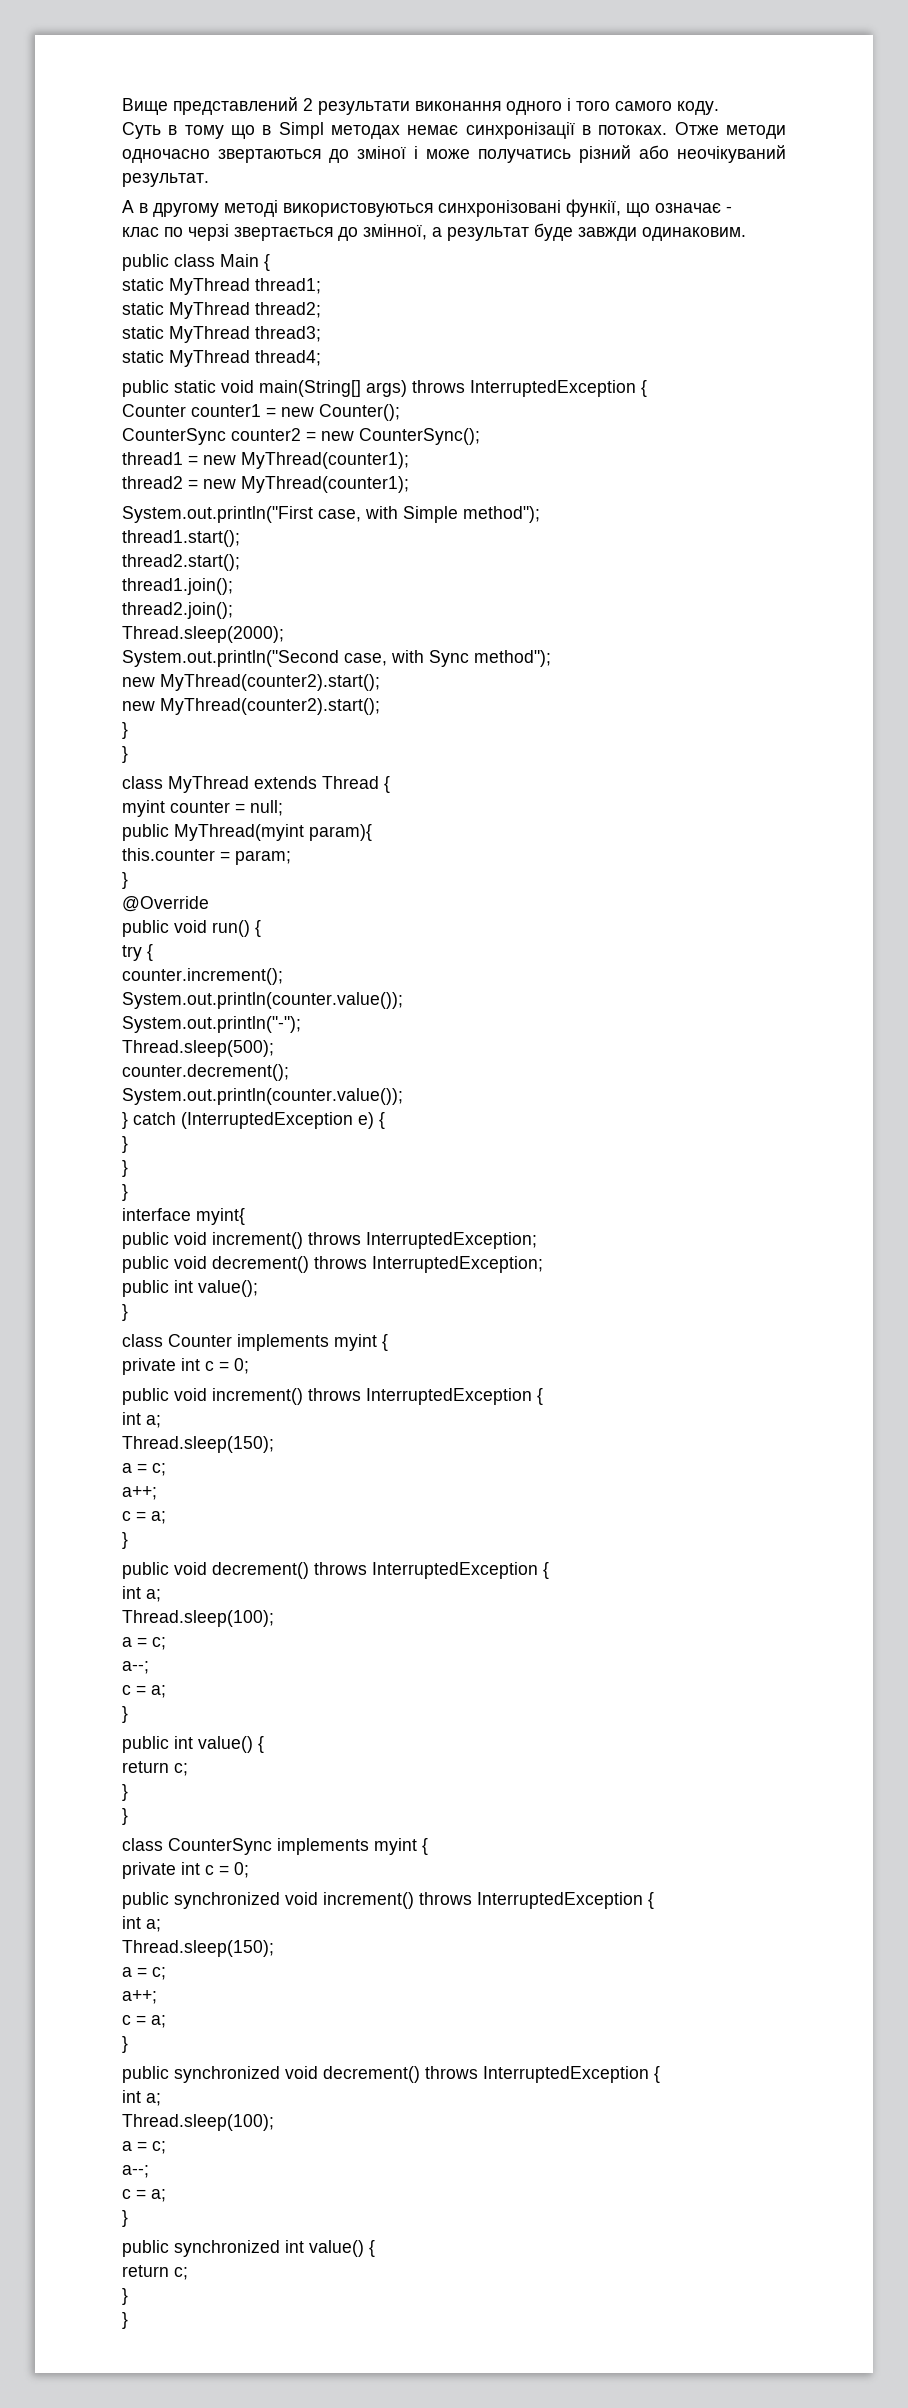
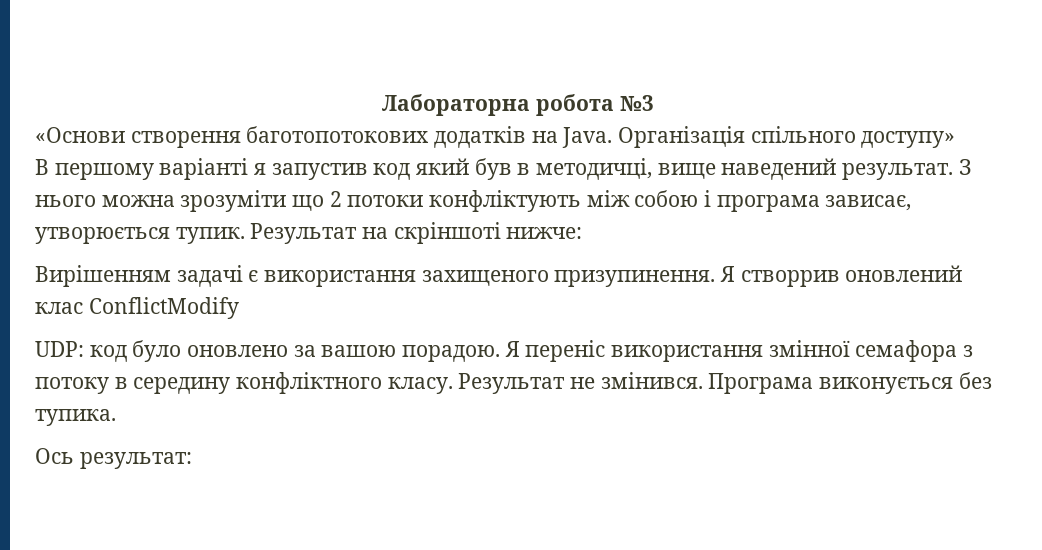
[122,97,719,115] [122,122,786,139] [122,145,786,163] [122,173,209,187] [122,199,732,217] [122,223,746,241] [122,254,270,271] [122,278,321,295] [122,302,321,319] [122,326,321,343] [122,350,321,367] [122,380,647,397] [122,404,400,421] [122,428,480,445] [122,452,409,469] [122,476,409,493] [122,506,540,523] [122,530,240,547] [122,554,240,571] [122,578,233,595] [122,602,233,619] [122,626,284,643] [122,650,551,667] [122,674,380,691] [122,698,380,715] [122,722,128,739] [122,746,128,763] [122,776,390,793] [122,800,283,817] [122,824,372,841] [122,848,291,865] [122,872,128,889] [122,896,209,912] [122,920,261,937] [122,944,153,961] [122,968,283,985] [122,992,403,1009] [122,1016,301,1033] [122,1040,274,1057] [122,1064,289,1081] [122,1088,403,1105] [122,1112,385,1129] [122,1136,128,1153] [122,1160,128,1177] [122,1184,128,1201] [122,1208,245,1225] [122,1232,537,1249] [122,1256,543,1273] [122,1280,258,1297] [122,1304,128,1321] [122,1334,388,1351] [122,1358,249,1375] [122,1388,543,1405] [122,1412,161,1428] [122,1436,274,1453] [122,1463,166,1476] [122,1486,157,1500] [122,1511,166,1524] [122,1532,128,1549] [122,1562,549,1579] [122,1586,161,1602] [122,1610,274,1627] [122,1637,166,1650] [122,1661,149,1674] [122,1685,166,1698] [122,1706,128,1723] [122,1736,264,1753] [122,1761,188,1776] [122,1784,128,1801] [122,1808,128,1825] [122,1838,428,1855] [122,1862,249,1879] [122,1892,654,1909] [122,1916,161,1932] [122,1940,274,1957] [122,1967,166,1980] [122,1990,157,2004] [122,2015,166,2028] [122,2036,128,2053] [122,2066,660,2083] [122,2090,161,2106] [122,2114,274,2131] [122,2141,166,2154] [122,2165,149,2178] [122,2189,166,2202] [122,2210,128,2227] [122,2240,375,2257] [122,2265,188,2280] [122,2288,128,2305] [122,2312,128,2329] Вище представлений 2 результати виконання одного і того самого коду. // Суть в тому що в Simpl методах немає синхронізації в потоках. Отже методи одночасно звертаються до зміної і може получатись різний або неочікуваний результат. // А в другому методі використовуються синхронізовані функії, що означає - // клас по черзі звертається до змінної, а результат буде завжди одинаковим. // public class Main { // static MyThread thread1; // static MyThread thread2; // static MyThread thread3; // static MyThread thread4; // public static void main(String[] args) throws InterruptedException { // Counter counter1 = new Counter(); // CounterSync counter2 = new CounterSync(); // thread1 = new MyThread(counter1); // thread2 = new MyThread(counter1); // System.out.println("First case, with Simple method"); // thread1.start(); // thread2.start(); // thread1.join(); // thread2.join(); // Thread.sleep(2000); // System.out.println("Second case, with Sync method"); // new MyThread(counter2).start(); // new MyThread(counter2).start(); // } // } // class MyThread extends Thread { // myint counter = null; // public MyThread(myint param){ // this.counter = param; // } // @Override // public void run() { // try { // counter.increment(); // System.out.println(counter.value()); // System.out.println("-"); // Thread.sleep(500); // counter.decrement(); // System.out.println(counter.value()); // } catch (InterruptedException e) { // } // } // } // interface myint{ // public void increment() throws InterruptedException; // public void decrement() throws InterruptedException; // public int value(); // } // class Counter implements myint { // private int c = 0; // public void increment() throws InterruptedException { // int a; // Thread.sleep(150); // a = c; // a++; // c = a; // } // public void decrement() throws InterruptedException { // int a; // Thread.sleep(100); // a = c; // a--; // c = a; // } // public int value() { // return c; // } // } // class CounterSync implements myint { // private int c = 0; // public synchronized void increment() throws InterruptedException { // int a; // Thread.sleep(150); // a = c; // a++; // c = a; // } // public synchronized void decrement() throws InterruptedException { // int a; // Thread.sleep(100); // a = c; // a--; // c = a; // } // public synchronized int value() { // return c; // } // } -> [382,94,654,116] [35,126,956,148] [35,158,972,180] [35,190,912,212] [35,222,583,244] [35,265,963,287] [35,297,239,319] [35,340,974,362] [35,372,992,394] [35,409,116,426] [35,448,192,469] Лабораторна робота №3 // «Основи створення баготопотокових додатків на Java. Організація спільного доступу» // В першому варіанті я запустив код який був в методичці, вище наведений результат. З нього можна зрозуміти що 2 потоки конфліктують між собою і програма зависає, утворюється тупик. Результат на скріншоті нижче: // Вирішенням задачі є використання захищеного призупинення. Я створрив оновлений клас ConflictModify // UDP: код було оновлено за вашою порадою. Я переніс використання змінної семафора з потоку в середину конфліктного класу. Результат не змінився. Програма виконується без тупика. // Ось результат:

